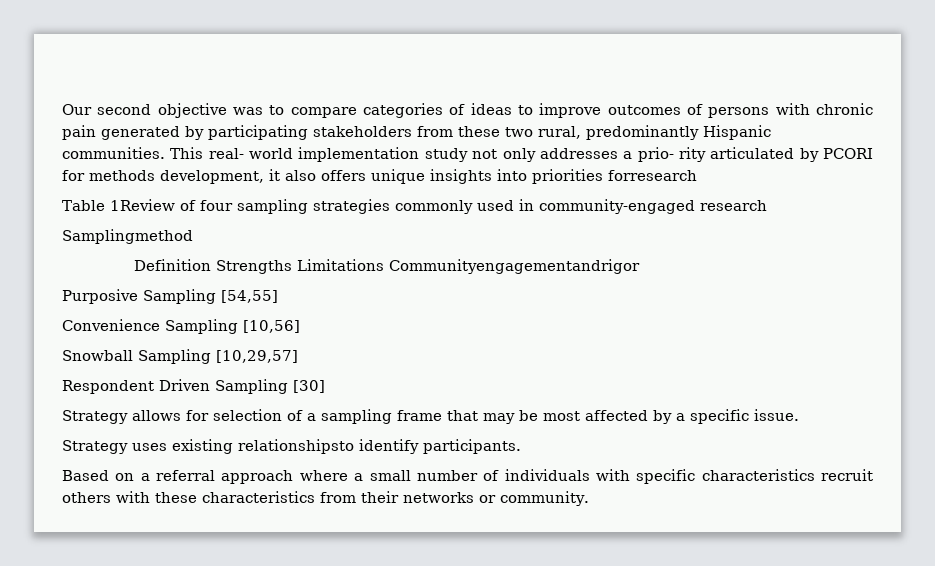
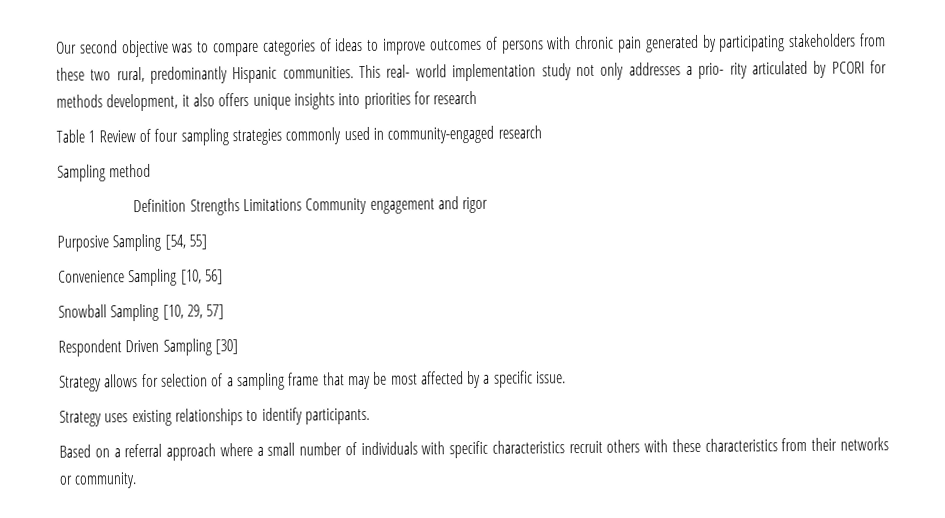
[608,170,697,181] forresearch -> [413,90,478,105] for research
[109,199,175,211] 1Review -> [88,130,136,143] 1 Review
[62,229,193,244] Samplingmethod -> [57,163,152,182] Sampling method
[389,259,641,274] Communityengagementandrigor -> [305,196,489,215] Community engagement and rigor
[221,290,278,303] [54,55] -> [164,234,207,250] [54, 55]
[243,320,300,333] [10,56] -> [180,269,223,285] [10, 56]
[216,350,298,363] [10,29,57] -> [162,304,225,320] [10, 29, 57]
[238,439,354,454] relationshipsto -> [174,408,259,426] relationships to

